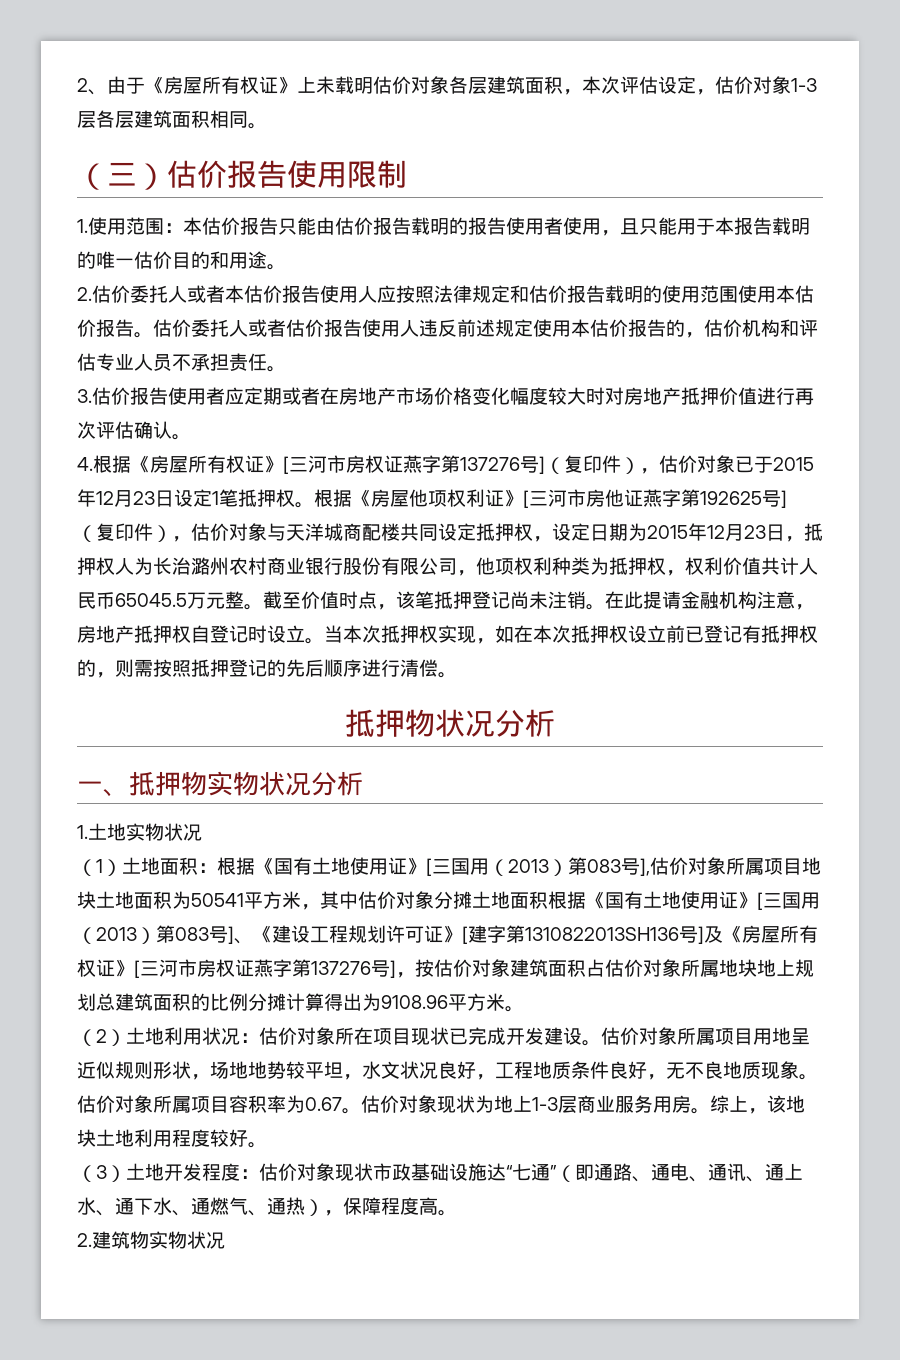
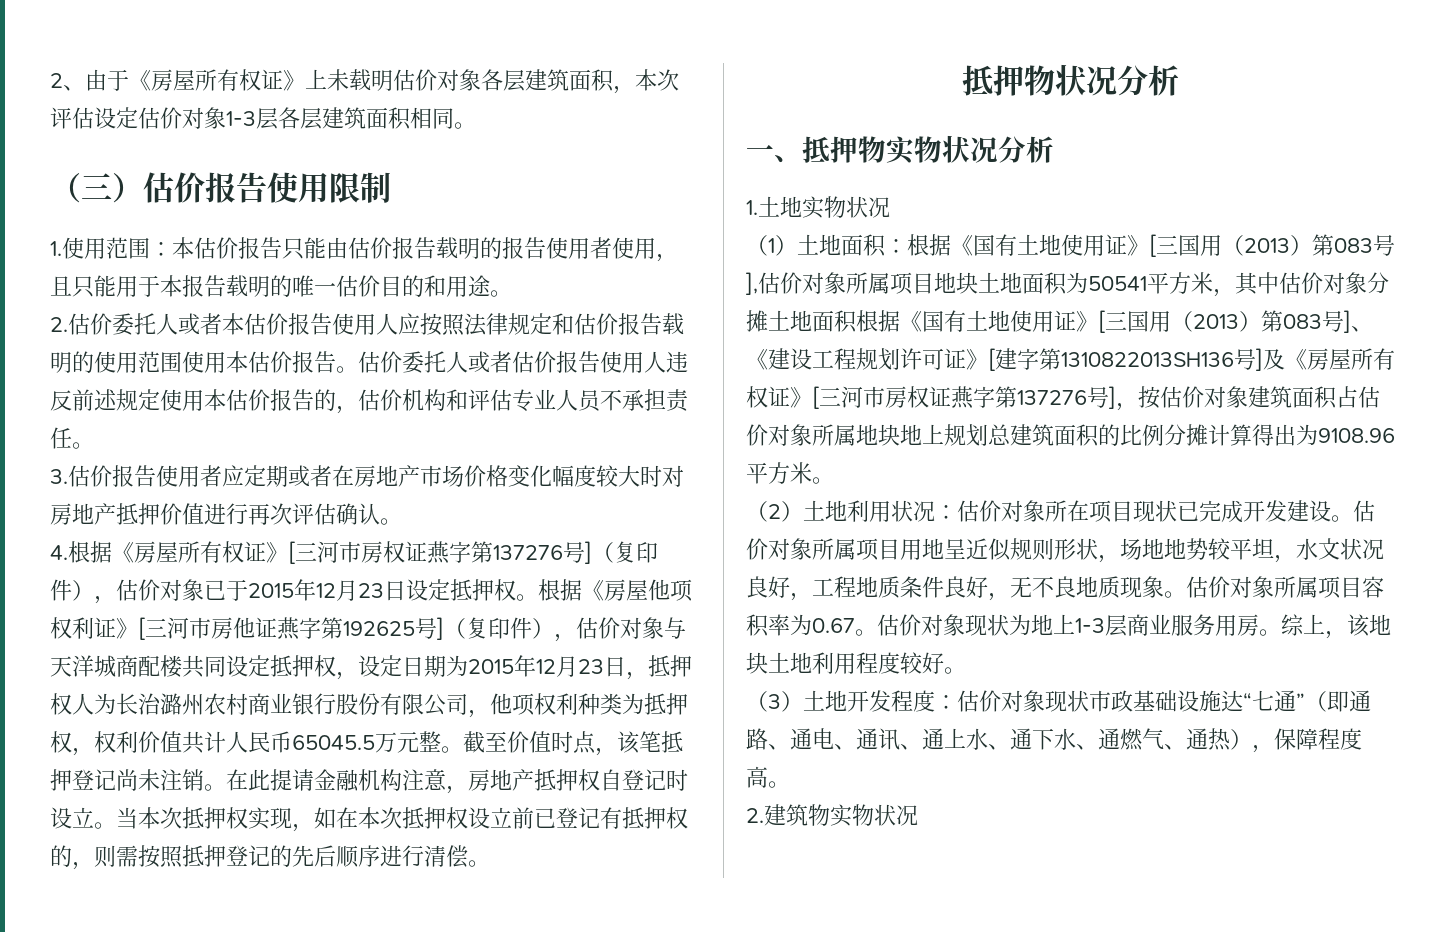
[696,89,715,95] ， -> (138, 118) none
[212,489,238,507] 1笔 -> (450, 590) none

